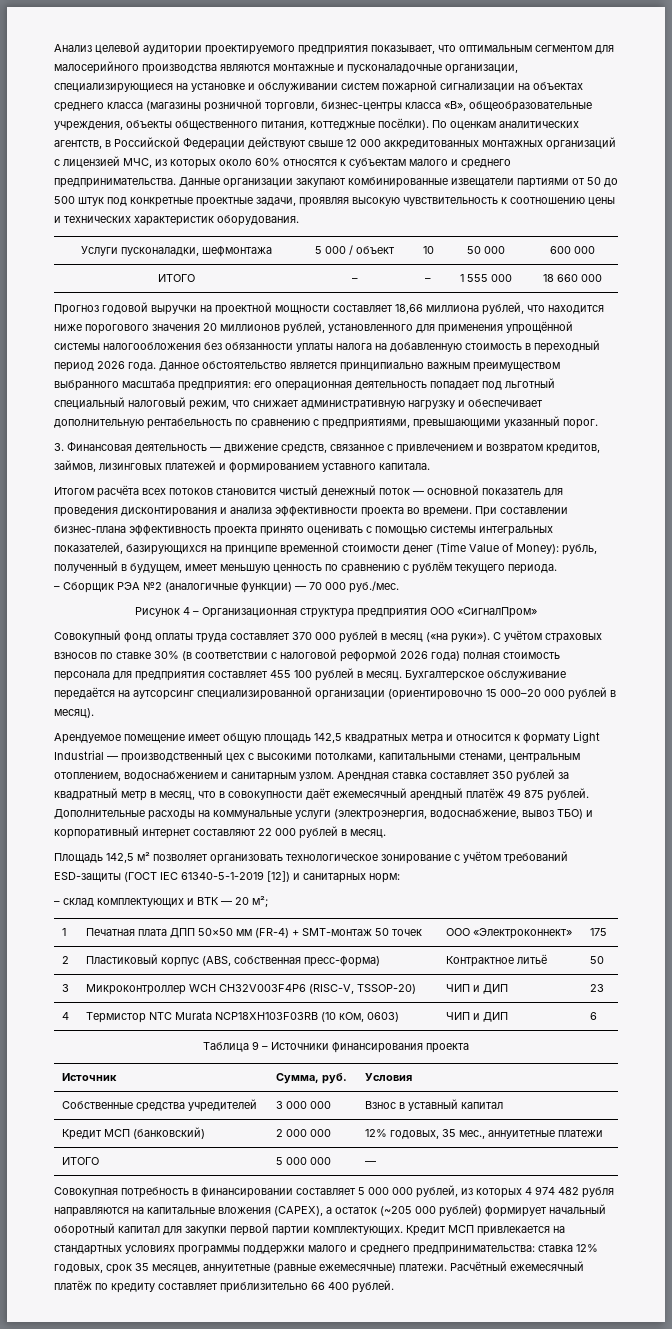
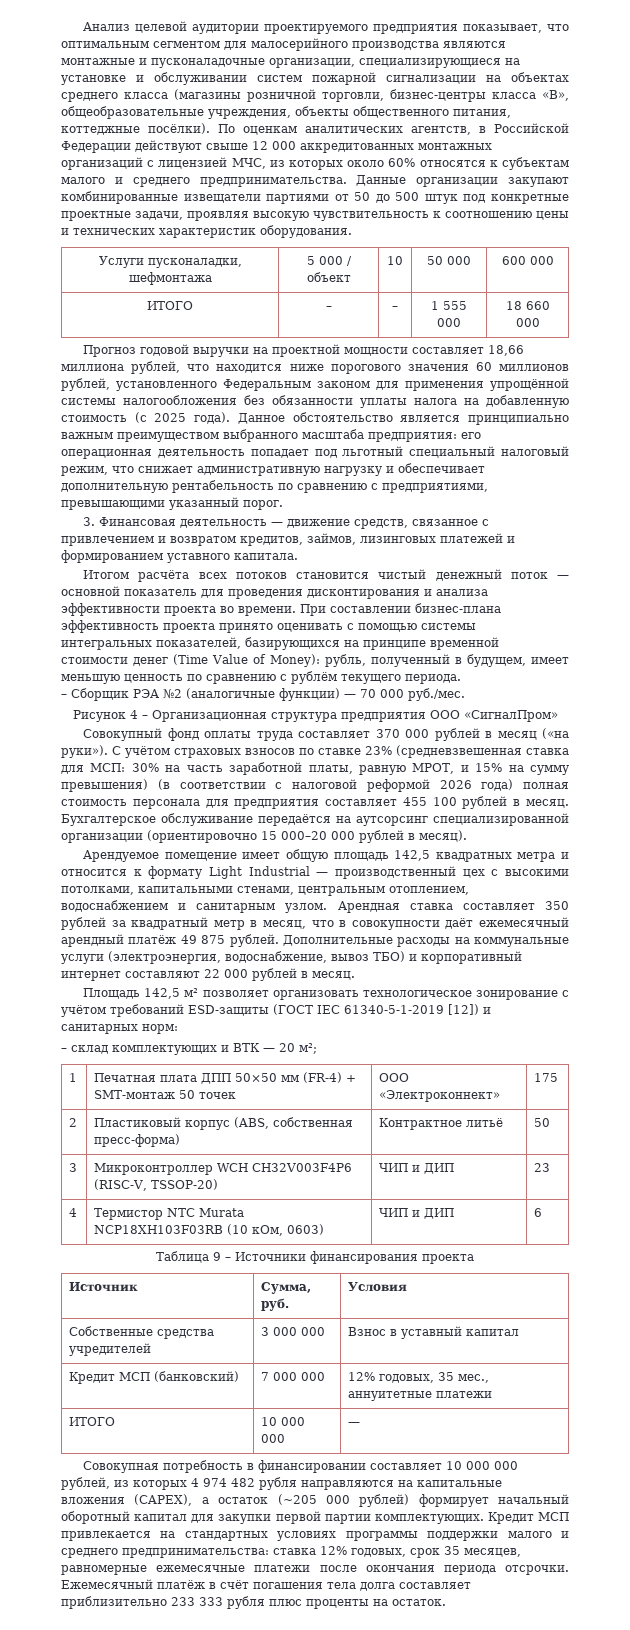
[203,323,217,331] 20 -> [475,362,492,371] 60
(413, 328) none -> [223,379,370,391] Федеральным законом
[525,340,600,353] [54,361,156,372] в переходный период 2026 года. -> [134,412,231,424] (с 2025 года).
[154,651,179,659] 30% -> [365,745,569,758] [61,762,570,775] [61,779,148,792] 23% (средневзвешенная ставка для МСП: 30% на часть заработной платы, равную МРОТ, и 15% на сумму превышения)
[276,1129,284,1137] 2 -> [261,1372,270,1381] 7
[276,1157,284,1165] 5 -> [261,1417,278,1426] 10
[358,1187,365,1195] 5 -> [446,1461,463,1470] 10
[203,1261,584,1274] [54,1280,394,1293] аннуитетные (равные ежемесячные) платежи. Расчётный ежемесячный платёж по кредиту составляет приблизительно 66 400 рублей. -> [61,1565,569,1575] [61,1579,471,1591] [61,1596,446,1609] равномерные ежемесячные платежи после окончания периода отсрочки. Ежемесячный платёж в счёт погашения тела долга составляет приблизительно 233 333 рубля плюс проценты на остаток.

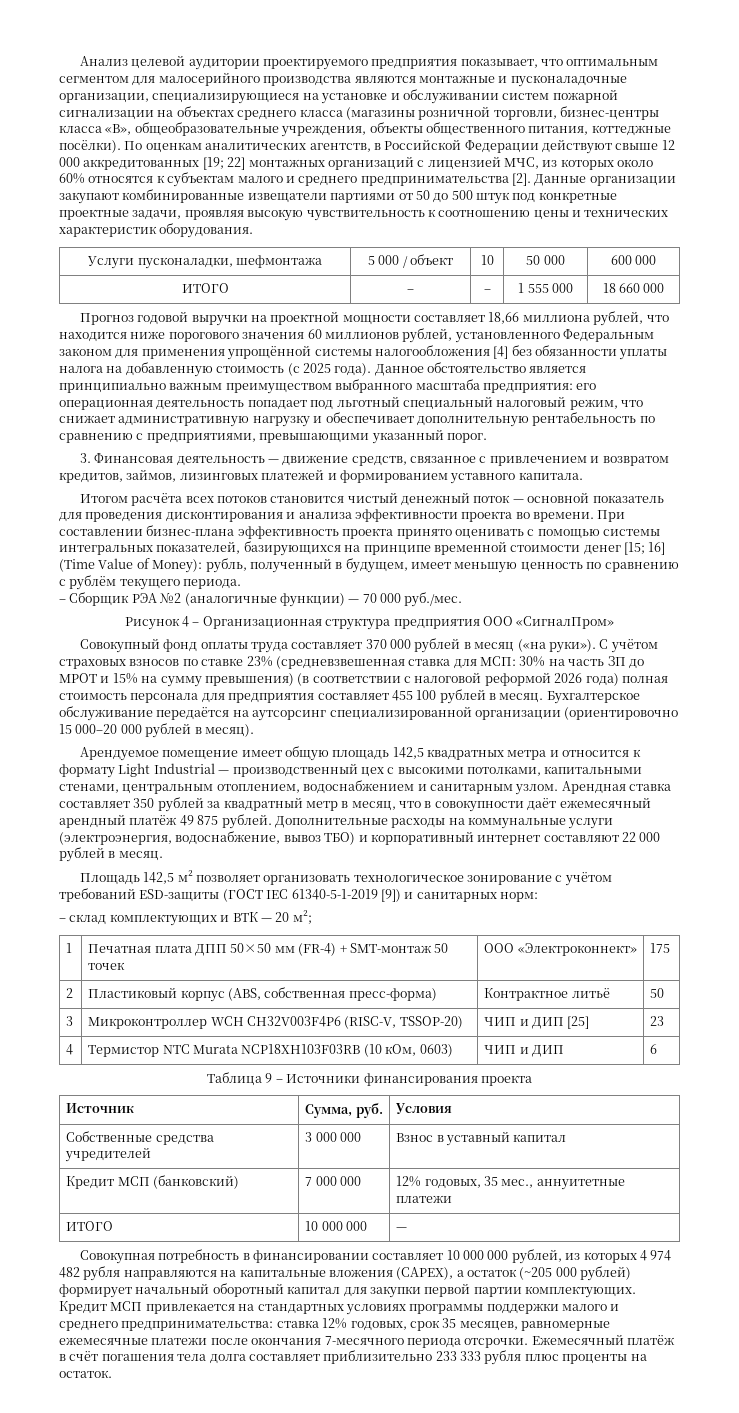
(414, 148) none -> [202,157,246,170] [19; 22]
[199,177,347,187] предпринимательства. -> [360,173,531,186] предпринимательства [2].
(237, 400) none -> [493,346,509,359] [4]
(169, 661) none -> [624,542,666,555] [15; 16]
[229,762,455,775] заработной платы, равную МРОТ, -> [607,656,644,669] [59,673,97,683] ЗП до МРОТ
[448,1004,479,1015] [12]) -> [380,889,401,902] [9])
(455, 1168) none -> [567,1016,590,1029] [25]
(435, 1568) none -> [324,1336,404,1345] 7-месячного

